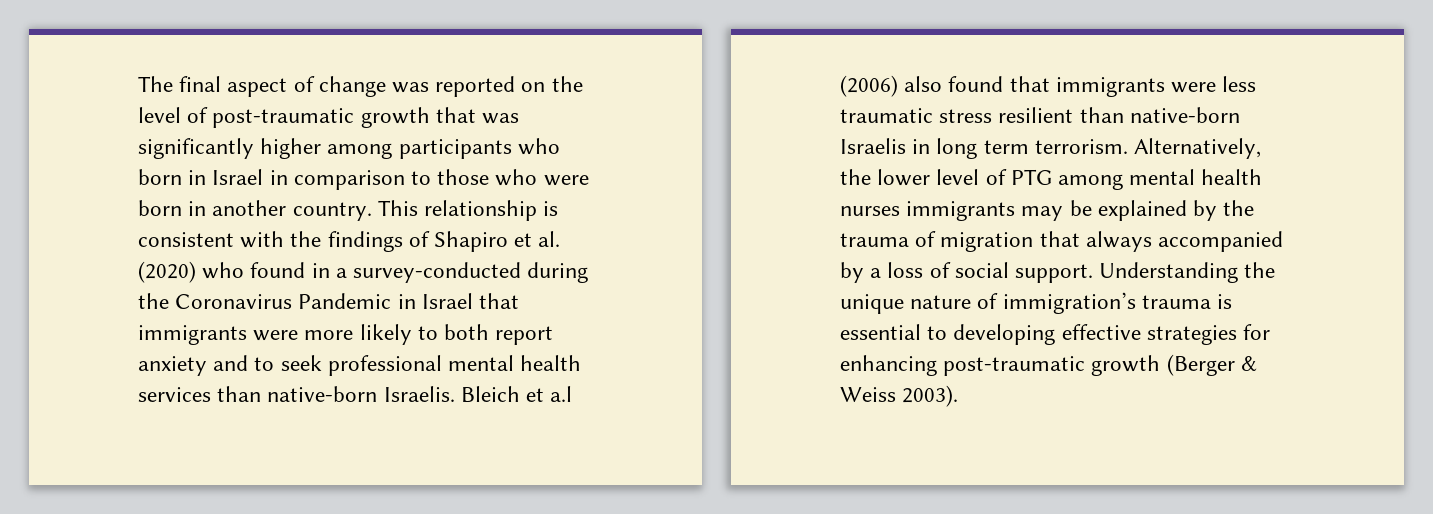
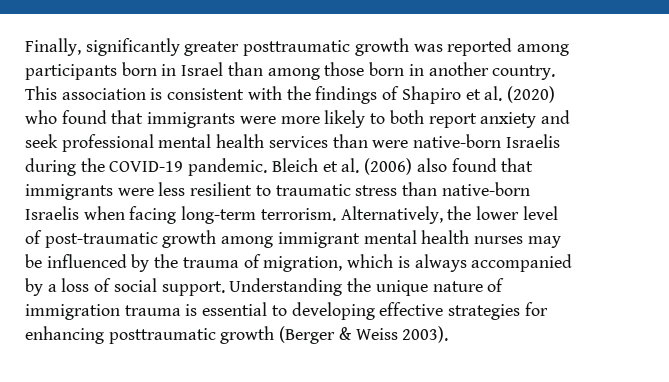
[138,76,583,97] [138,107,520,128] [138,138,322,159] The final aspect of change was reported on the level of post-traumatic growth that was significantly higher -> [25,38,513,56] Finally, significantly greater posttraumatic growth was reported
[517,138,560,155] who -> (117, 72) none
[269,169,589,190] in comparison to those who were -> [227,62,365,80] than among those
[424,200,538,221] relationship -> [61,88,146,100] association
[311,262,589,283] [138,293,473,309] in a survey-conducted during the Coronavirus Pandemic in Israel -> (107, 117) none
[254,357,275,371] to -> (570, 117) none
[267,386,455,402] native-born Israelis. -> [372,134,560,148] [25,158,268,176] were native-born Israelis during the COVID-19 pandemic.
[550,386,573,402] a.l -> [341,158,360,173] al.
(1257, 84) none -> [190,182,271,196] resilient to
[998,107,1074,123] resilient -> (398, 190) none
[912,138,1029,159] in long term -> [83,206,257,224] when facing long-term
[1010,169,1124,190] PTG among -> [44,230,360,248] post-traumatic growth among immigrant
[906,201,1016,221] immigrants -> (524, 240) none
[1097,200,1187,221] explained -> [46,254,127,268] influenced
[940,231,1080,252] migration that -> [263,254,410,272] migration, which is
[1002,292,1136,314] immigration’s -> [25,304,120,320] immigration
[943,356,1086,376] post-traumatic -> [108,328,216,344] posttraumatic

